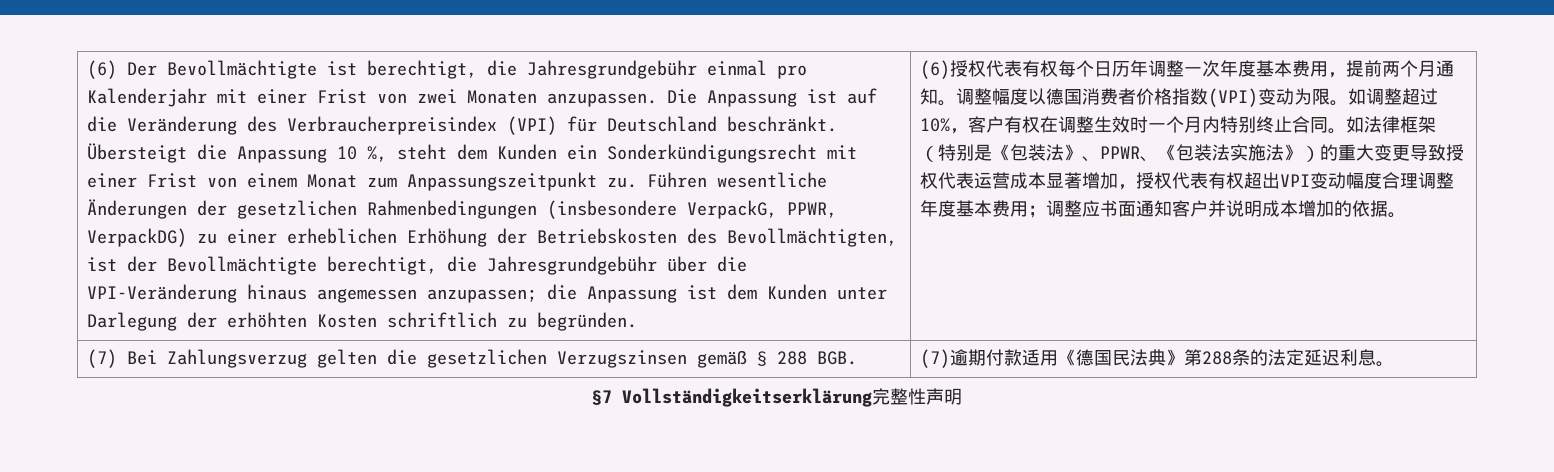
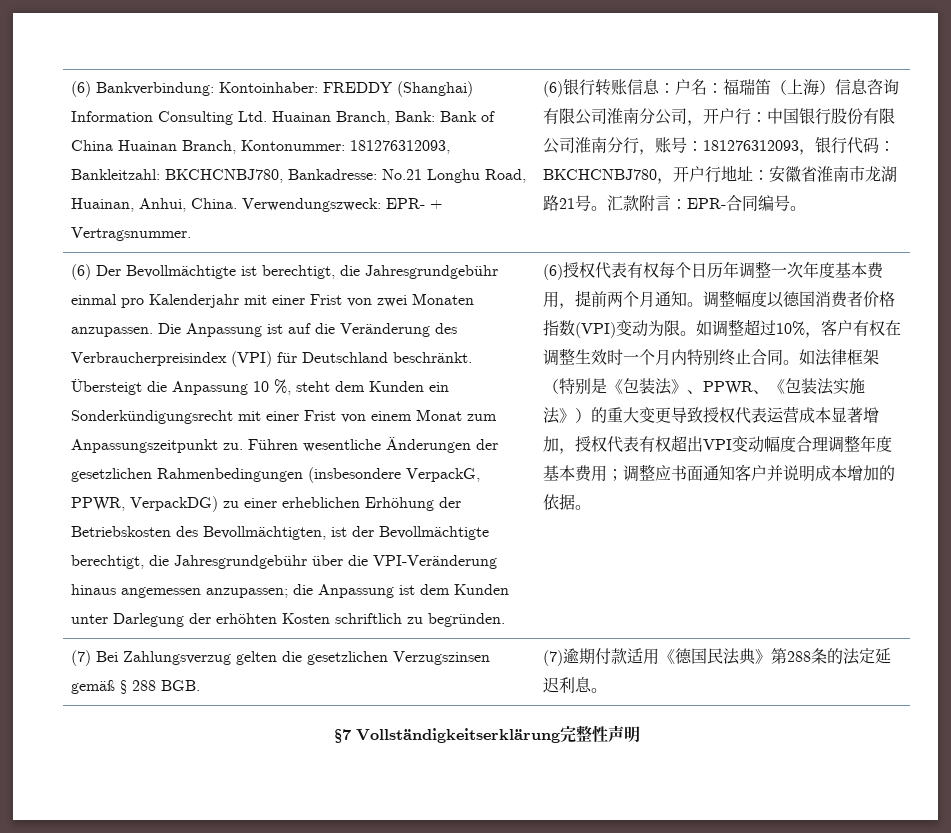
[87,60,118,79] (6) -> [71,81,474,97] [71,111,496,125] [71,140,451,154] [71,169,527,183] [71,198,443,212] [71,227,192,241] [543,79,900,97] [543,108,896,126] [543,137,896,155] [543,165,898,184] [543,195,807,212] [71,264,92,280] (6) Bankverbindung: Kontoinhaber: FREDDY (Shanghai) Information Consulting Ltd. Huainan Branch, Bank: Bank of China Huainan Branch, Kontonummer: 181276312093, Bankleitzahl: BKCHCNBJ780, Bankadresse: No.21 Longhu Road, Huainan, Anhui, China. Verwendungszweck: EPR- + Vertragsnummer. | (6)银行转账信息：户名：福瑞笛（上海）信息咨询有限公司淮南分公司，开户行：中国银行股份有限公司淮南分行，账号：181276312093，银行代码：BKCHCNBJ780，开户行地址：安徽省淮南市龙湖路21号。汇款附言：EPR-合同编号。 // (6)

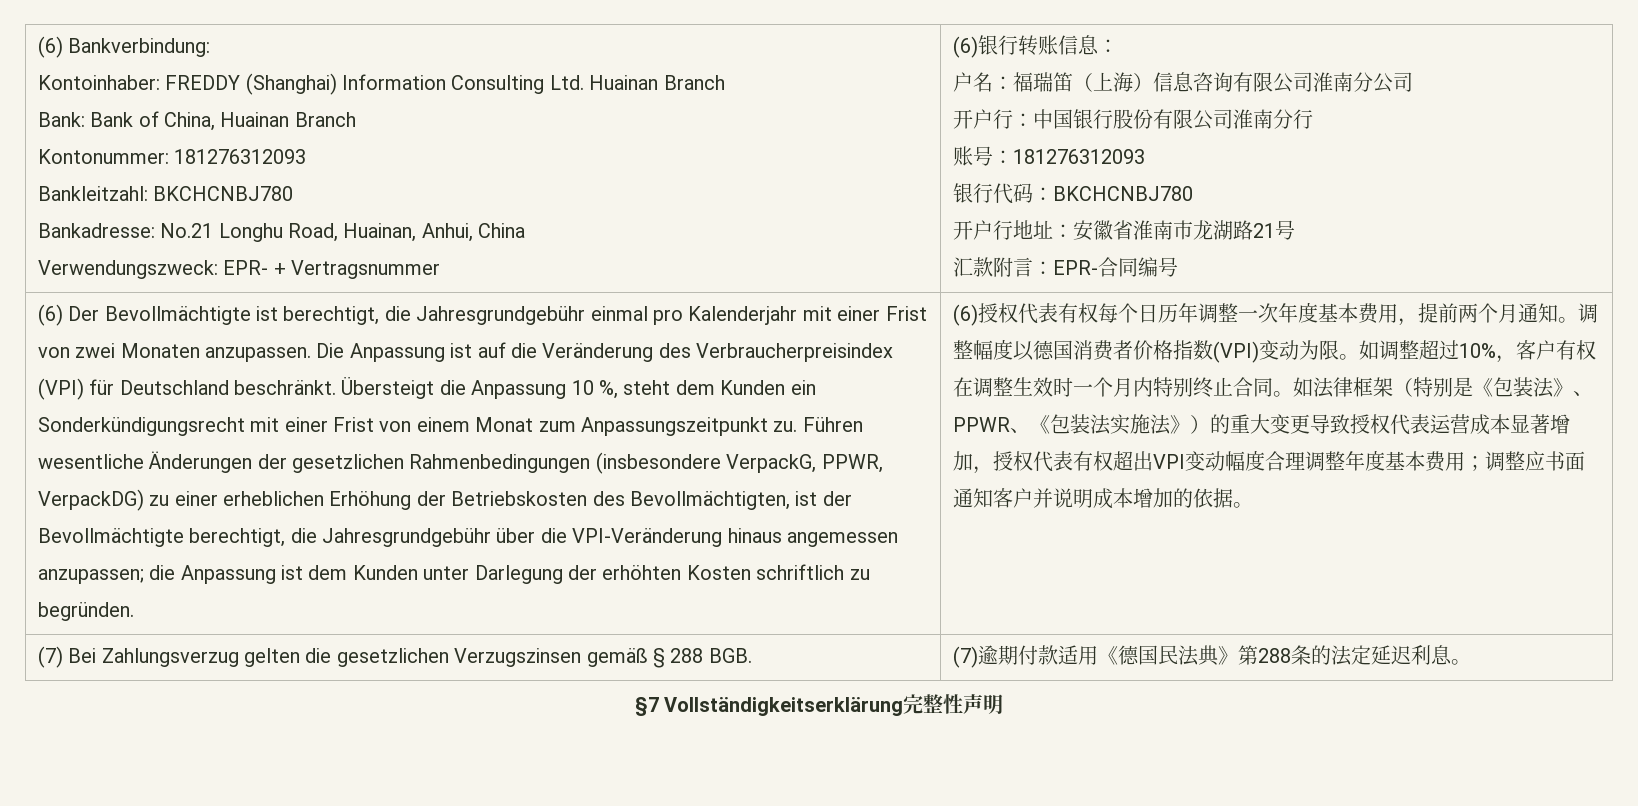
(215, 89) none -> (211, 47) //
[336,111,391,125] Branch, -> [663,75,725,90] Branch //
[71,140,451,154] [71,169,284,183] China Huainan Branch, Kontonummer: 181276312093, Bankleitzahl: BKCHCNBJ780, -> [163,112,356,131] [37,149,307,164] [37,186,294,201] China, Huainan Branch // Kontonummer: 181276312093 // Bankleitzahl: BKCHCNBJ780 //
[191,198,238,209] China. -> [478,223,526,238] China //
[71,227,192,241] Vertragsnummer. -> [290,260,440,279] Vertragsnummer
(676, 88) none -> (1118, 46) //
[687,120,704,126] ， -> (1413, 82) //
[639,149,656,155] ， -> (1313, 119) //
[799,149,816,155] ， -> (1145, 156) //
[657,178,674,184] ， -> (1193, 193) //
[591,206,608,211] 。 -> (1295, 230) //
[790,206,807,211] 。 -> (1178, 267) none

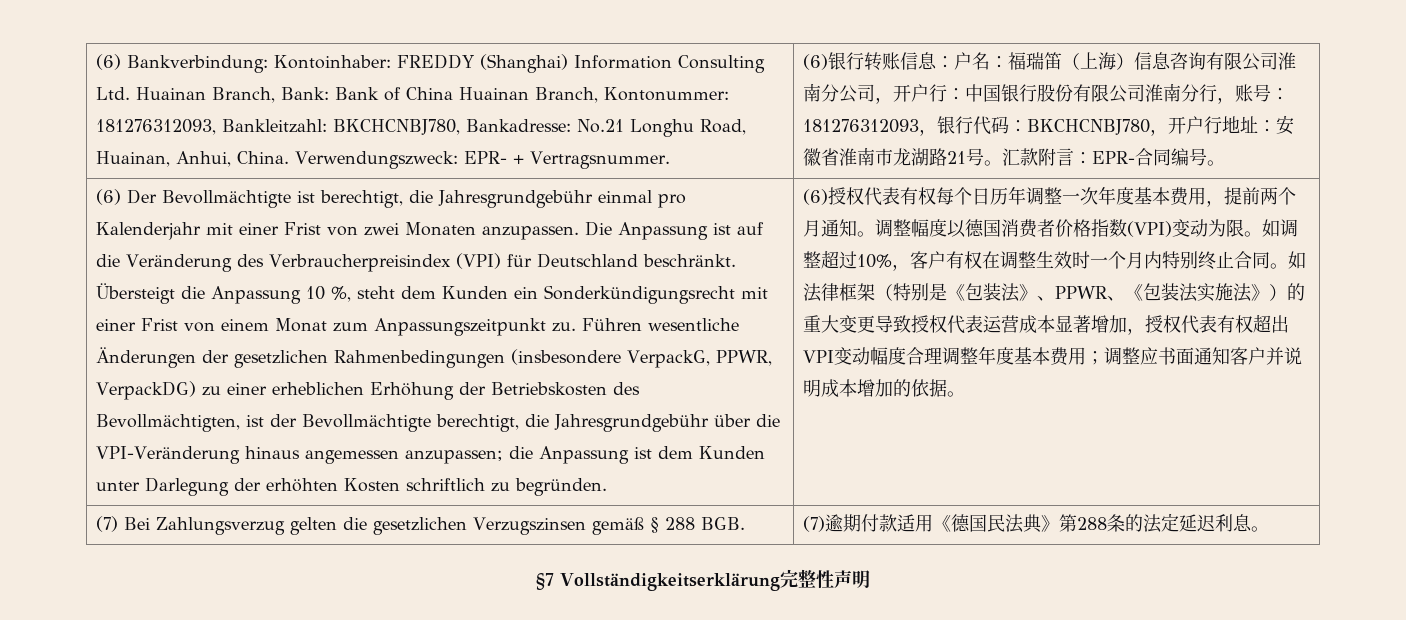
(211, 47) // -> (269, 64) none
[663,75,725,90] Branch // -> [212,87,276,103] Branch,
[163,112,356,131] [37,149,307,164] [37,186,294,201] China, Huainan Branch // Kontonummer: 181276312093 // Bankleitzahl: BKCHCNBJ780 // -> [406,87,730,103] [96,119,461,135] China Huainan Branch, Kontonummer: 181276312093, Bankleitzahl: BKCHCNBJ780,
[478,223,526,238] China // -> [237,151,290,164] China.
[290,260,440,279] Vertragsnummer -> [530,151,671,169] Vertragsnummer.
(1118, 46) // -> (955, 62) none
(1413, 82) // -> [875,97,894,104] ，
(1313, 119) // -> [1217,97,1236,104] ，
(1145, 156) // -> [919,129,938,136] ，
(1193, 193) // -> [1150,129,1169,136] ，
(1295, 230) // -> [984,160,1003,166] 。
(1178, 267) none -> [1207,160,1226,166] 。

